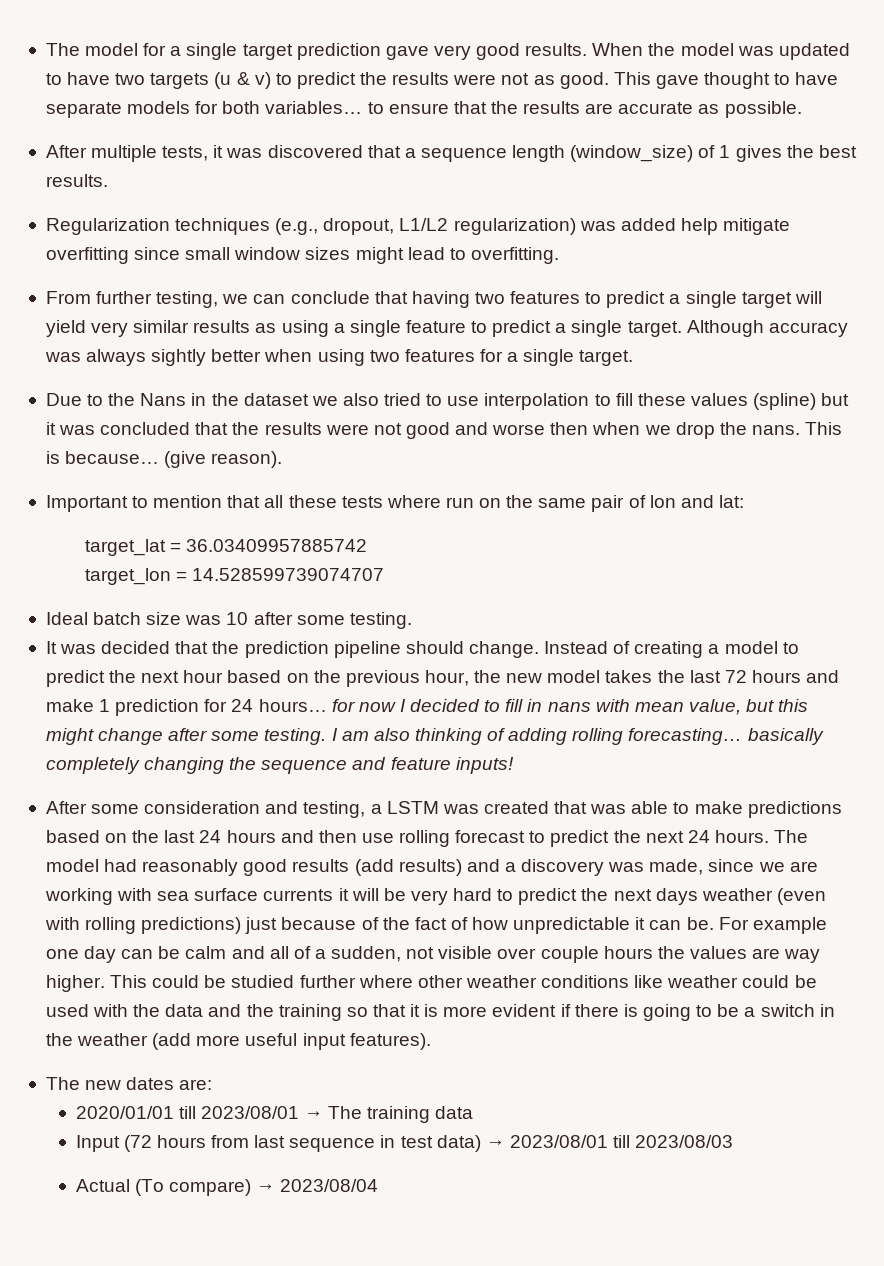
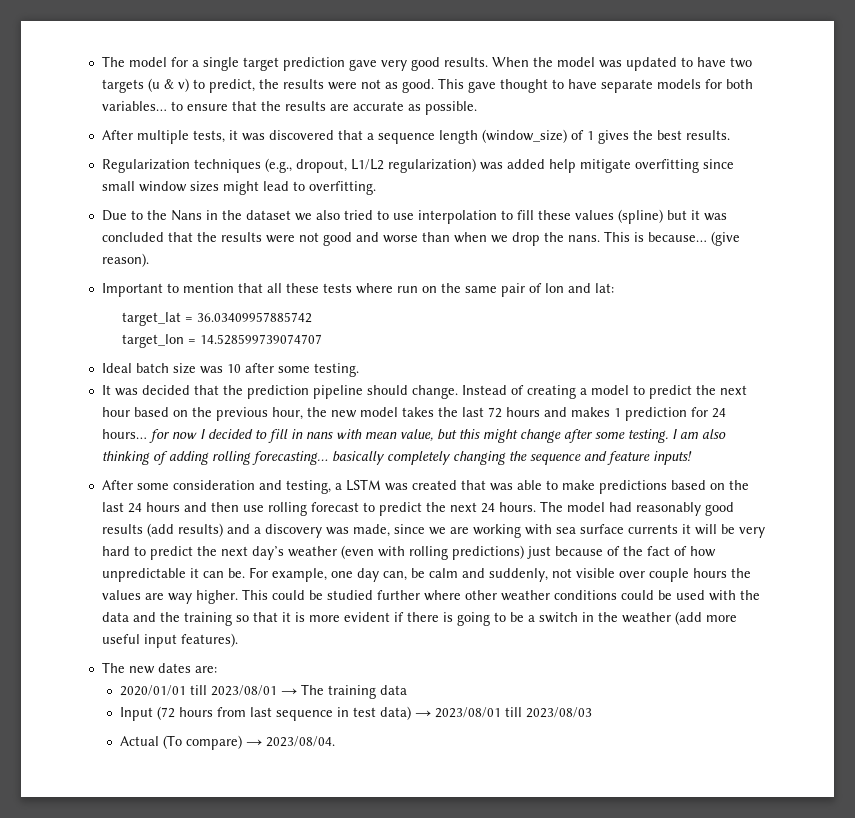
[296,72,356,89] predict -> [208,79,255,93] predict,
[45,291,822,308] [45,320,848,337] [44,349,634,366] // From further testing, we can conclude that having two features to predict a single target will yield very similar results as using a single feature to predict a single target. Although accuracy was always sightly better when using two features for a single target. -> (376, 188) none
[550,422,589,435] then -> [421,232,450,242] than
[45,699,94,712] make -> [570,407,610,417] makes
[655,888,698,905] days -> [251,546,284,560] day’s
[752,917,827,934] example -> [271,568,327,582] example,
[121,949,154,959] can -> [382,571,407,581] can,
[269,946,402,962] all of a sudden, -> [488,568,548,582] suddenly,
[634,975,739,988] like weather -> (617, 595) none
[280,1179,379,1192] 2023/08/04 -> [266,736,336,747] 2023/08/04.

